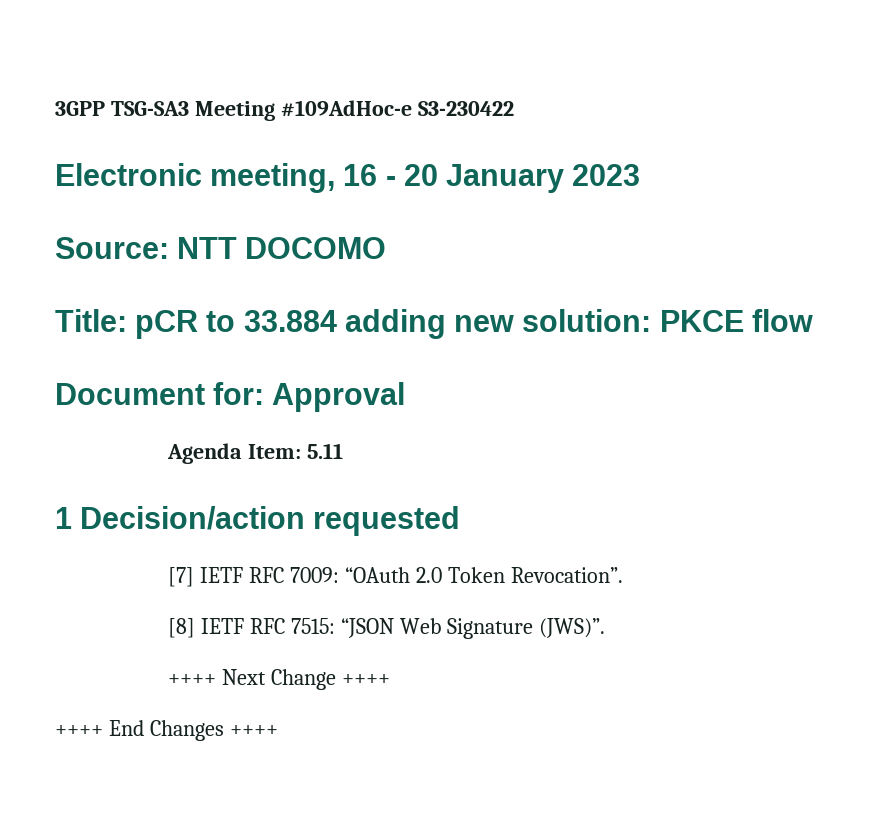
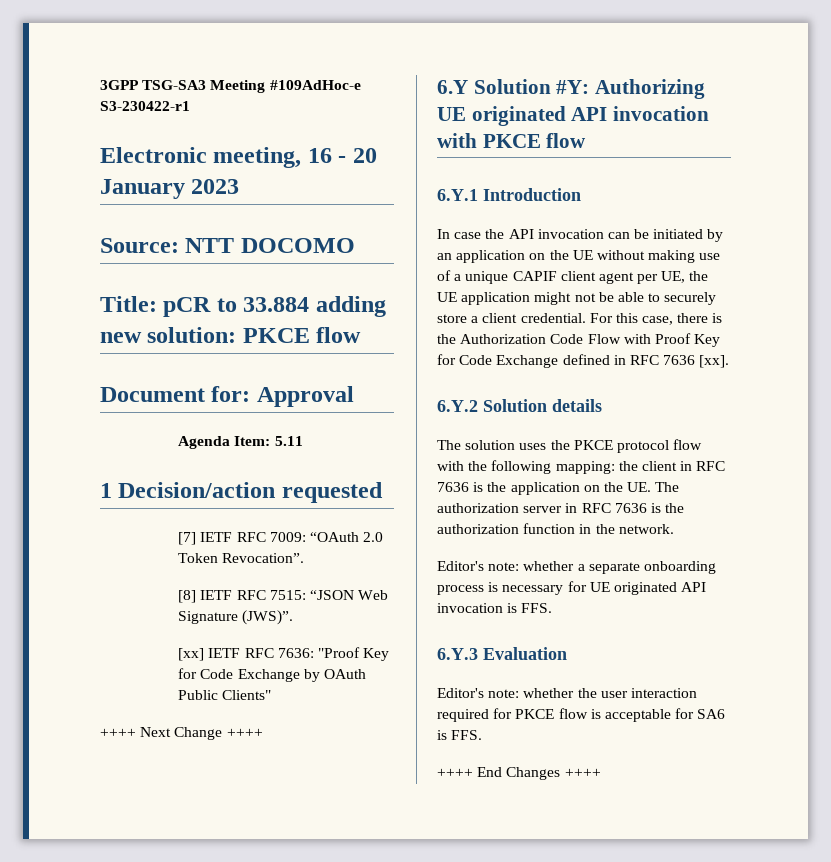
[417,101,514,116] S3-230422 -> [100,101,190,111] S3-230422-r1
[168,669,391,690] ++++ Next Change ++++ -> [178,647,390,661] [178,668,366,682] [178,690,272,700] [100,727,263,740] [437,79,706,99] [437,106,710,126] [437,133,587,148] [437,188,581,201] [437,229,724,242] [437,250,721,263] [437,270,709,284] [437,292,717,305] [437,313,723,325] [437,333,721,347] [437,354,730,368] [437,399,602,412] [437,439,703,453] [437,460,726,474] [437,482,680,495] [437,503,685,513] [437,523,674,534] [437,561,716,574] [437,581,707,595] [437,603,553,613] [437,647,567,660] [437,688,697,698] [437,708,726,722] [437,730,483,740] [xx] IETF RFC 7636: "Proof Key for Code Exchange by OAuth Public Clients" // ++++ Next Change ++++ // 6.Y Solution #Y: Authorizing UE originated API invocation with PKCE flow // 6.Y.1 Introduction // In case the API invocation can be initiated by an application on the UE without making use of a unique CAPIF client agent per UE, the UE application might not be able to securely store a client credential. For this case, there is the Authorization Code Flow with Proof Key for Code Exchange defined in RFC 7636 [xx]. // 6.Y.2 Solution details // The solution uses the PKCE protocol flow with the following mapping: the client in RFC 7636 is the application on the UE. The authorization server in RFC 7636 is the authorization function in the network. // Editor's note: whether a separate onboarding process is necessary for UE originated API invocation is FFS. // 6.Y.3 Evaluation // Editor's note: whether the user interaction required for PKCE flow is acceptable for SA6 is FFS.

